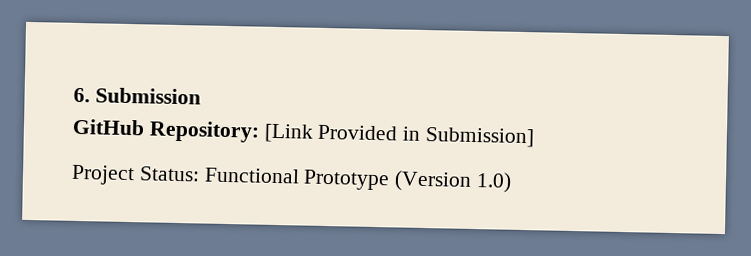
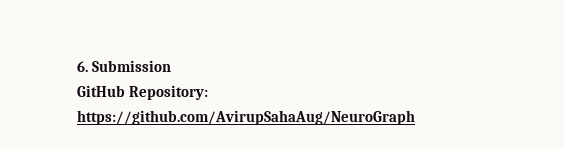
[263,123,536,148] [71,164,513,193] [Link Provided in Submission] // Project Status: Functional Prototype (Version 1.0) -> [77,110,415,125] https://github.com/AvirupSahaAug/NeuroGraph

